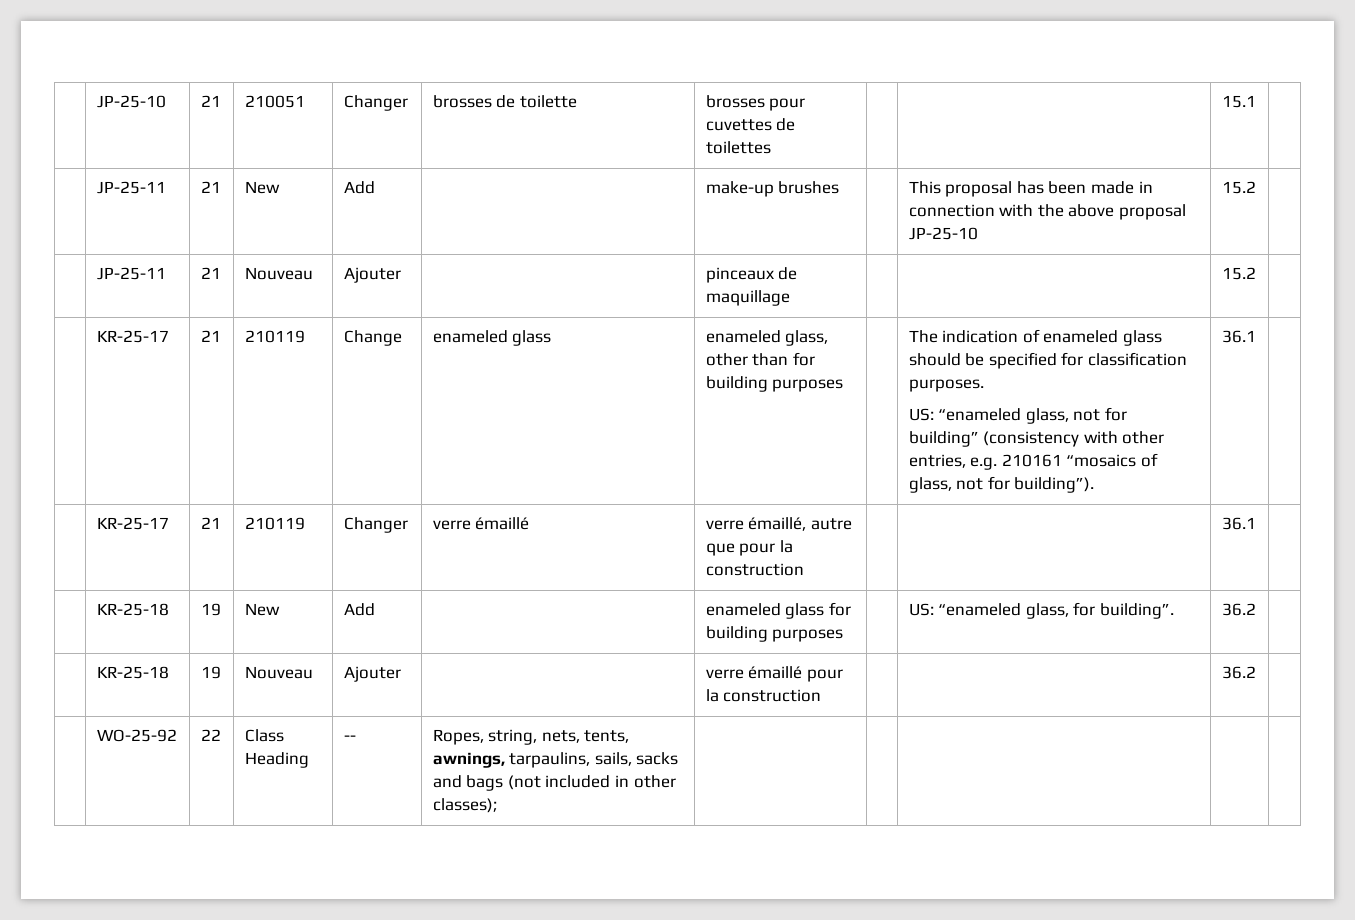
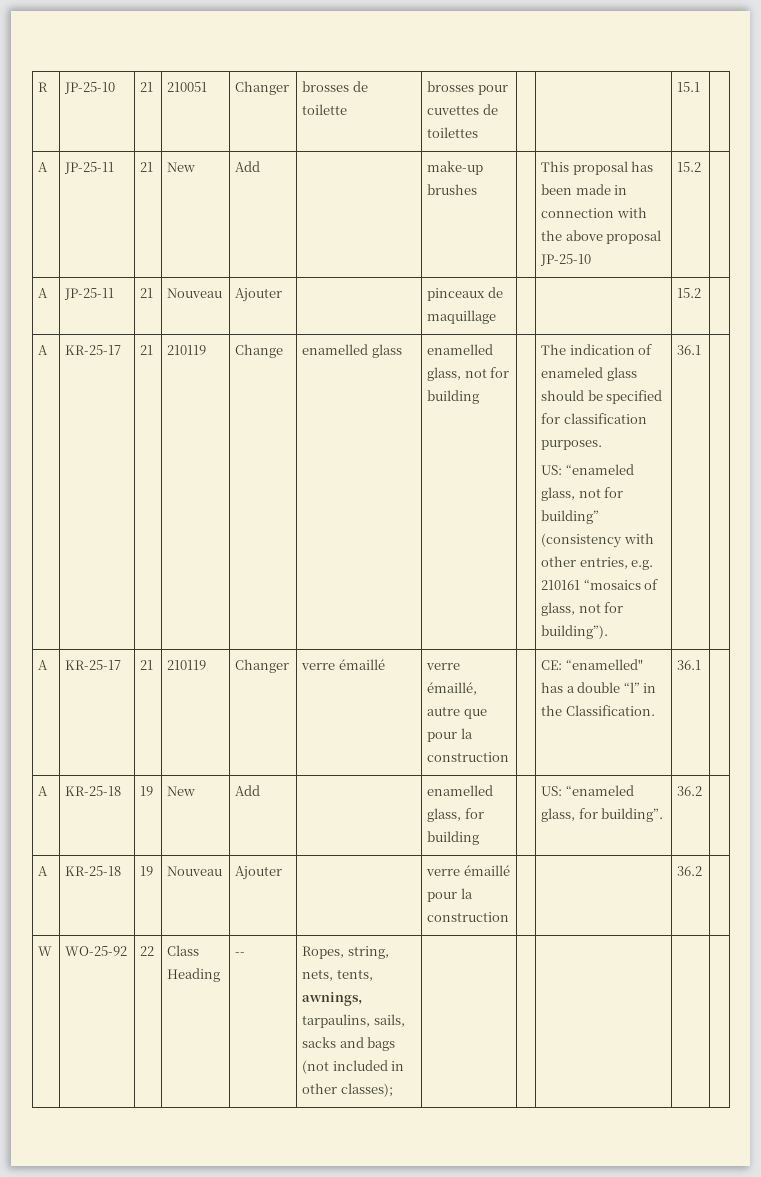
(96, 101) none -> [38,82,49,92] R
(1256, 101) none -> [38,162,49,172] A
(1256, 187) none -> [38,288,49,298] A
(1256, 273) none -> [38,345,49,355] A
[432,330,508,343] enameled -> [302,344,369,355] enamelled
[705,330,829,346] [705,352,815,366] [705,376,844,392] enameled glass, other than for building purposes -> [427,344,494,355] [427,367,510,381] [427,390,480,404] enamelled glass, not for building
(1256, 336) none -> [38,660,49,670] A
[1221,517,1256,530] | 36.1 | // -> [541,659,643,670] [541,682,657,693] [541,705,655,716] [677,660,702,670] [38,786,49,796] CE: “enamelled" has a double “l” in the Classification. | 36.1 | // A
[705,602,851,619] [705,626,844,642] enameled glass for building purposes -> [427,785,494,796] [427,808,484,822] [427,831,480,845] enamelled glass, for building
(1256, 609) none -> [38,866,49,876] A
(1256, 672) none -> [38,946,53,956] W

